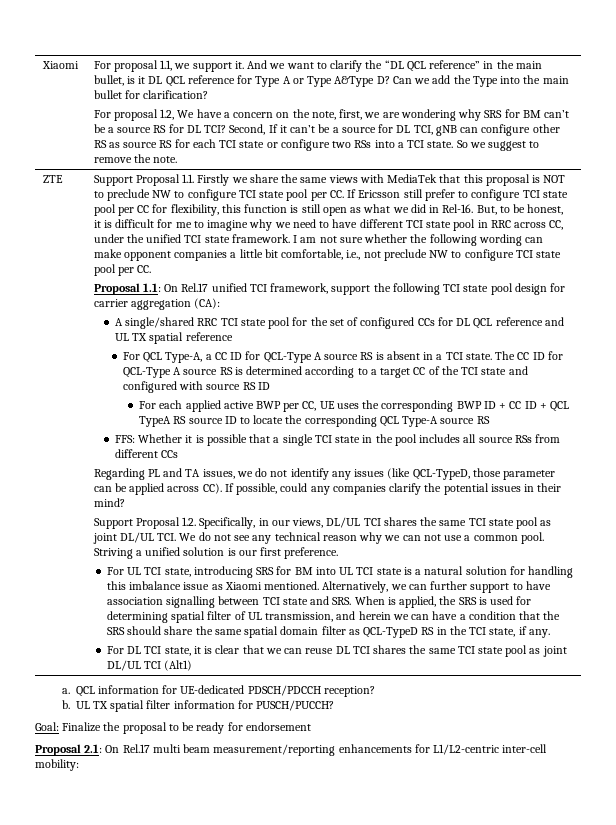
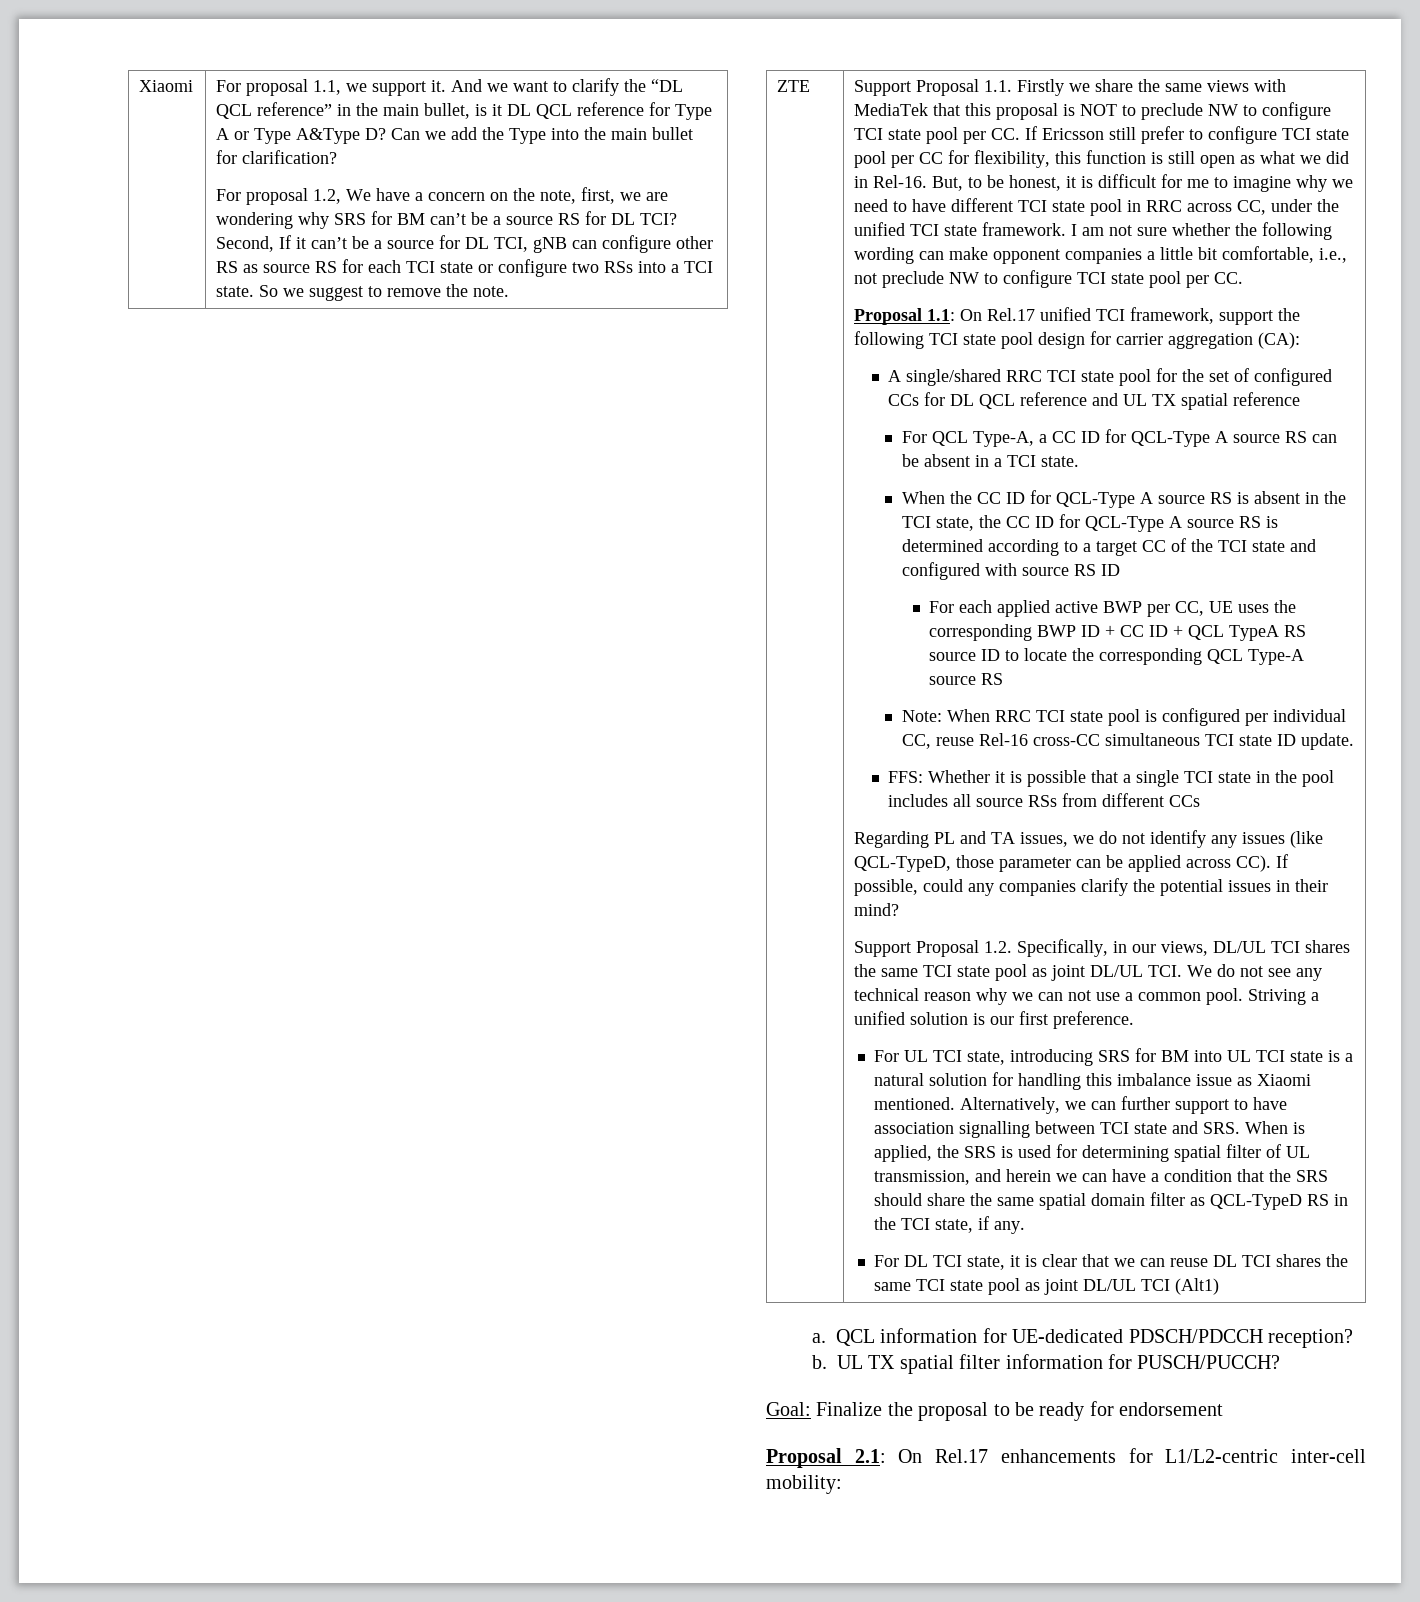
[375,352,384,360] is -> [1311,434,1337,443] [901,454,919,467] can be
[495,351,516,360] The -> [901,490,1346,508] [901,515,1001,531] // When the CC ID for QCL-Type A source RS is absent in the TCI state, the
(490, 420) none -> [901,708,1346,726] [901,733,1354,750] // Note: When RRC TCI state pool is configured per individual CC, reuse Rel-16 cross-CC simultaneous TCI state ID update.
[152,744,336,756] multi beam measurement/reporting -> (989, 1456) none

